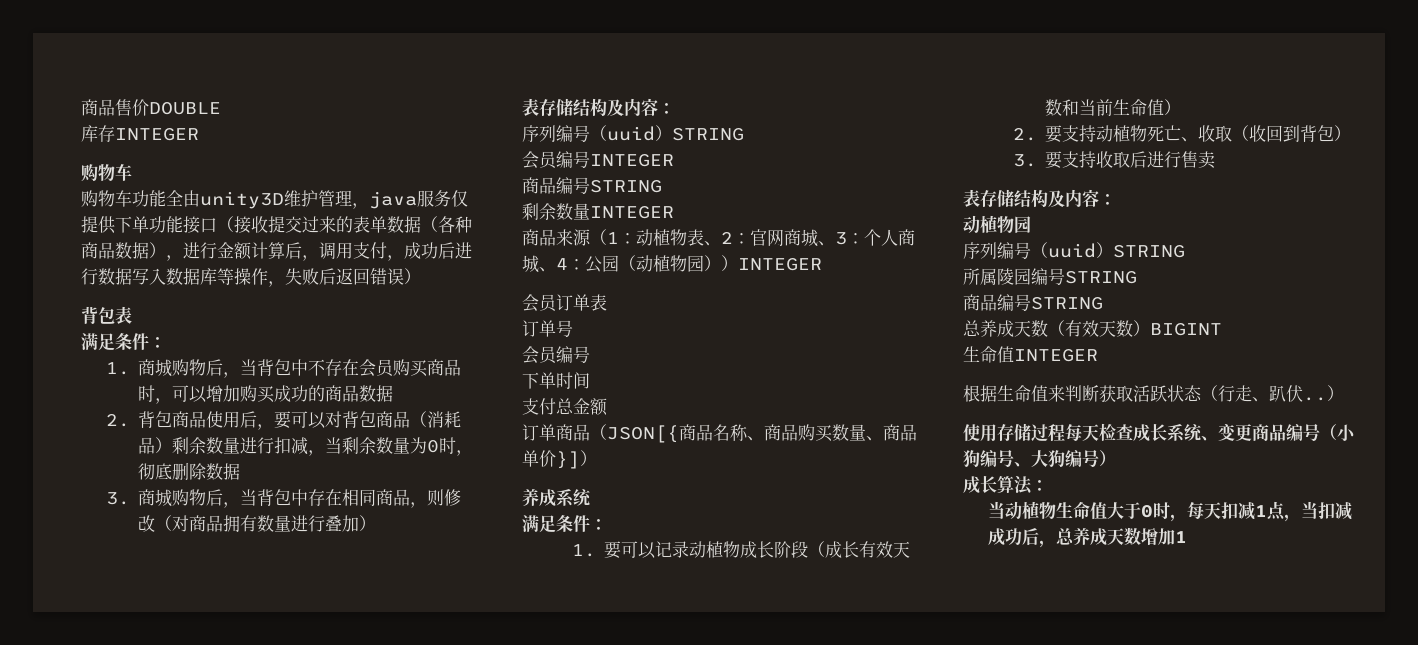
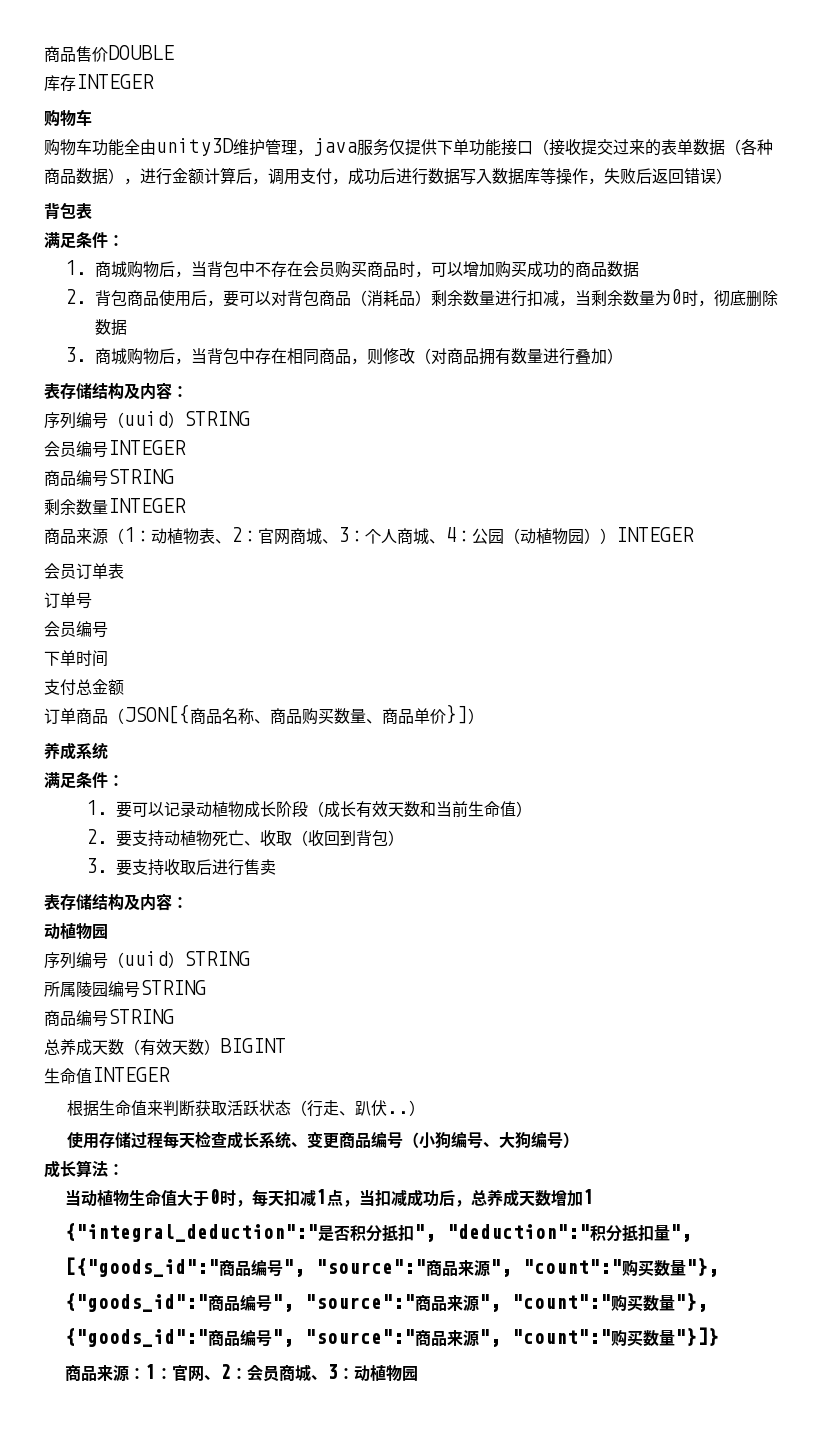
(1187, 537) none -> [64,1223,692,1242] [64,1257,719,1277] [64,1293,708,1312] [64,1327,719,1347] [64,1364,418,1382] // {"integral_deduction":"是否积分抵扣", "deduction":"积分抵扣量", // [{"goods_id":"商品编号", "source":"商品来源", "count":"购买数量"}, // {"goods_id":"商品编号", "source":"商品来源", "count":"购买数量"}, // {"goods_id":"商品编号", "source":"商品来源", "count":"购买数量"}]} // 商品来源：1：官网、2：会员商城、3：动植物园

